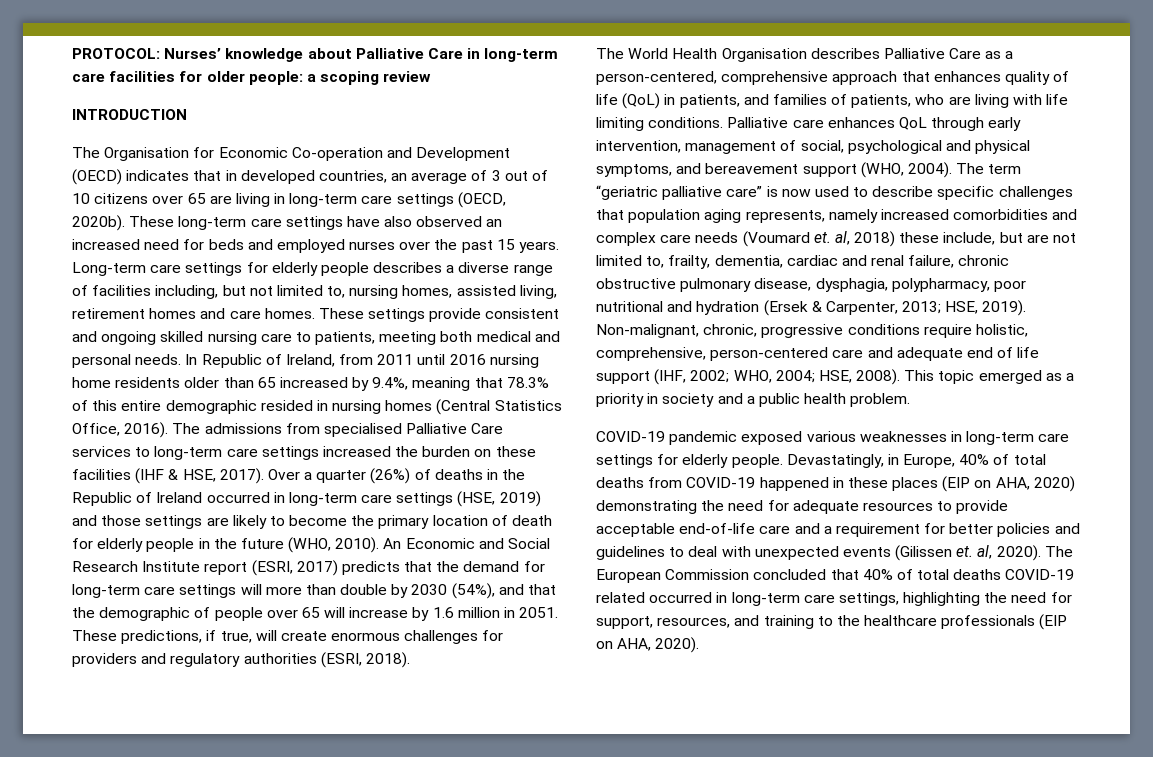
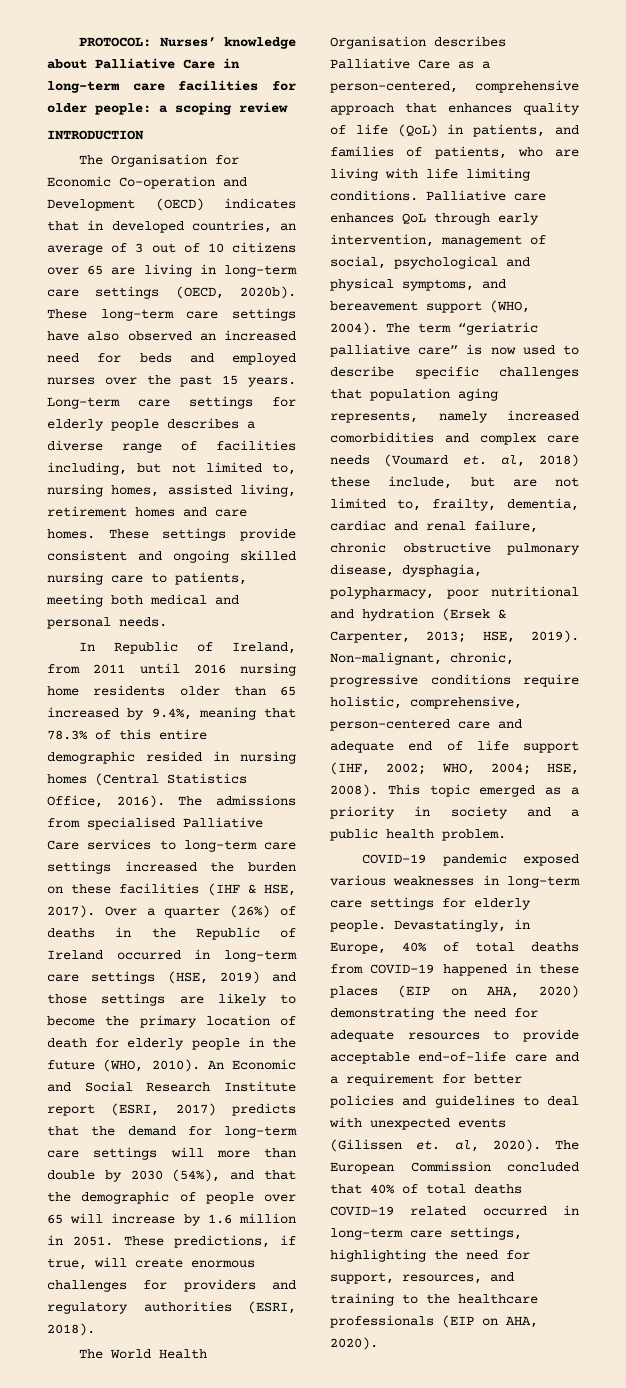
(182, 359) none -> (167, 622) //

